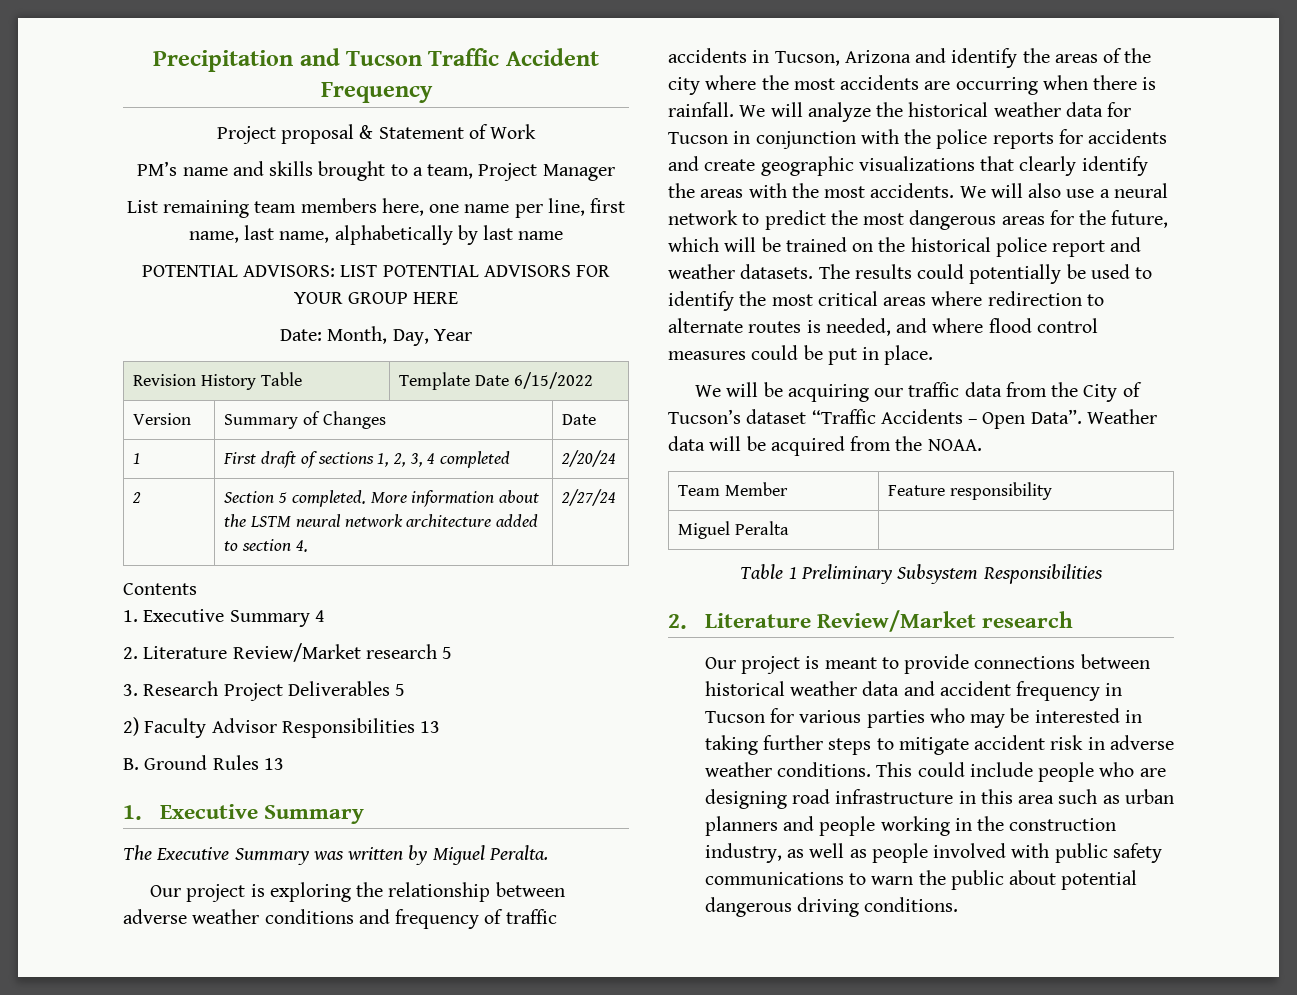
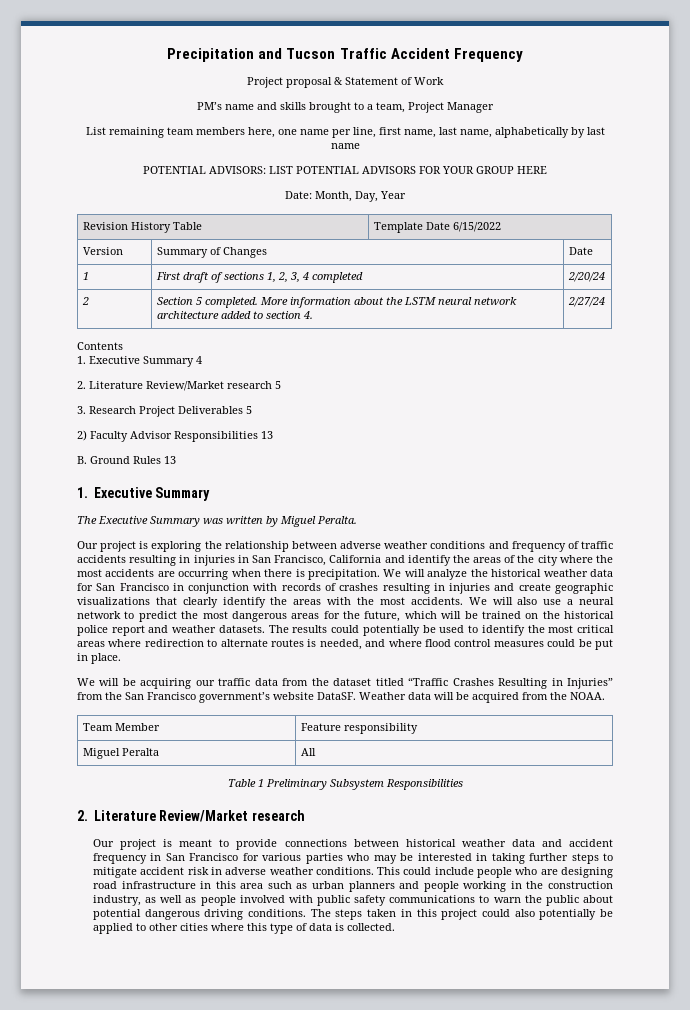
[752,50,911,66] in Tucson, Arizona -> [129,555,382,566] resulting in injuries in San Francisco, California
[668,102,734,117] rainfall. -> [307,569,380,580] precipitation.
[668,132,728,144] Tucson -> [96,583,169,591] San Francisco
[904,129,1168,149] the police reports for accidents -> [281,583,491,594] records of crashes resulting in injuries
[1083,382,1142,402] [668,409,1082,429] City of Tucson’s dataset “Traffic Accidents – Open Data”. -> [333,677,613,689] [77,692,356,703] dataset titled “Traffic Crashes Resulting in Injuries” from the San Francisco government’s website DataSF.
(790, 528) none -> [300,748,316,756] All
[704,711,765,723] Tucson -> [165,853,239,861] San Francisco
(959, 904) none -> [310,909,614,920] [93,923,396,934] The steps taken in this project could also potentially be applied to other cities where this type of data is collected.

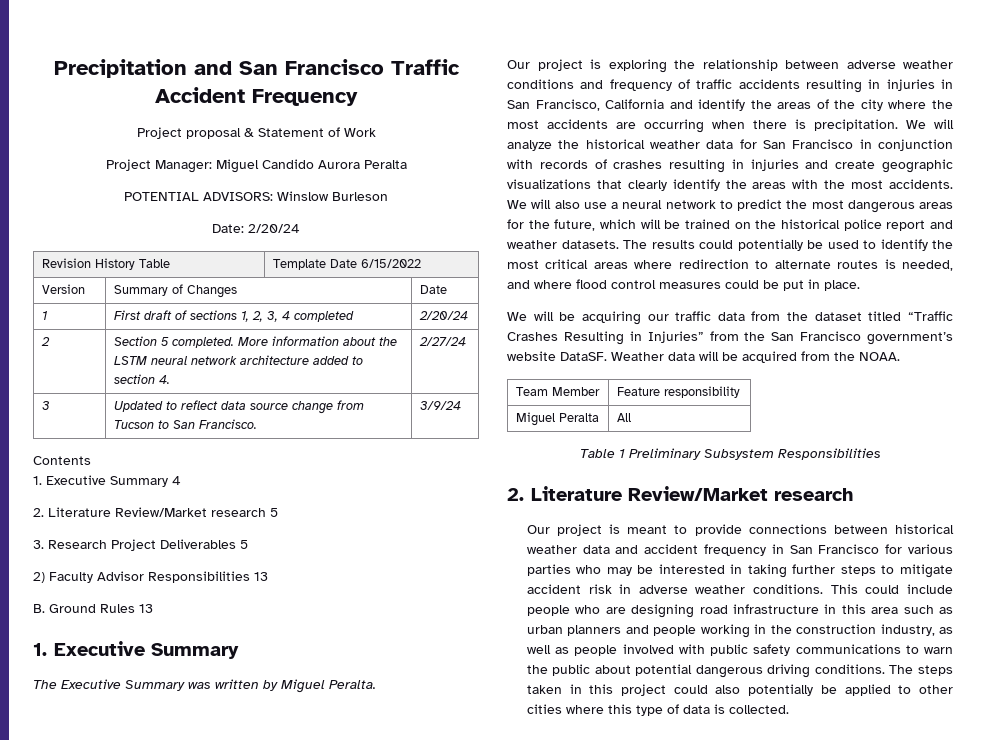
[286,48,336,59] Tucson -> [238,59,384,75] San Francisco
[197,102,494,113] [85,127,605,138] [330,143,360,149] [143,166,547,174] [285,191,406,202] PM’s name and skills brought to a team, Project Manager // List remaining team members here, one name per line, first name, last name, alphabetically by last name // POTENTIAL ADVISORS: LIST POTENTIAL ADVISORS FOR YOUR GROUP HERE // Date: Month, Day, Year -> [105,159,407,173] [124,191,388,201] [212,224,300,233] Project Manager: Miguel Candido Aurora Peralta // POTENTIAL ADVISORS: Winslow Burleson // Date: 2/20/24
(605, 302) none -> [41,401,50,410] [113,400,364,414] [113,419,257,429] [419,401,461,410] // 3 | Updated to reflect data source change from Tucson to San Francisco. | 3/9/24

